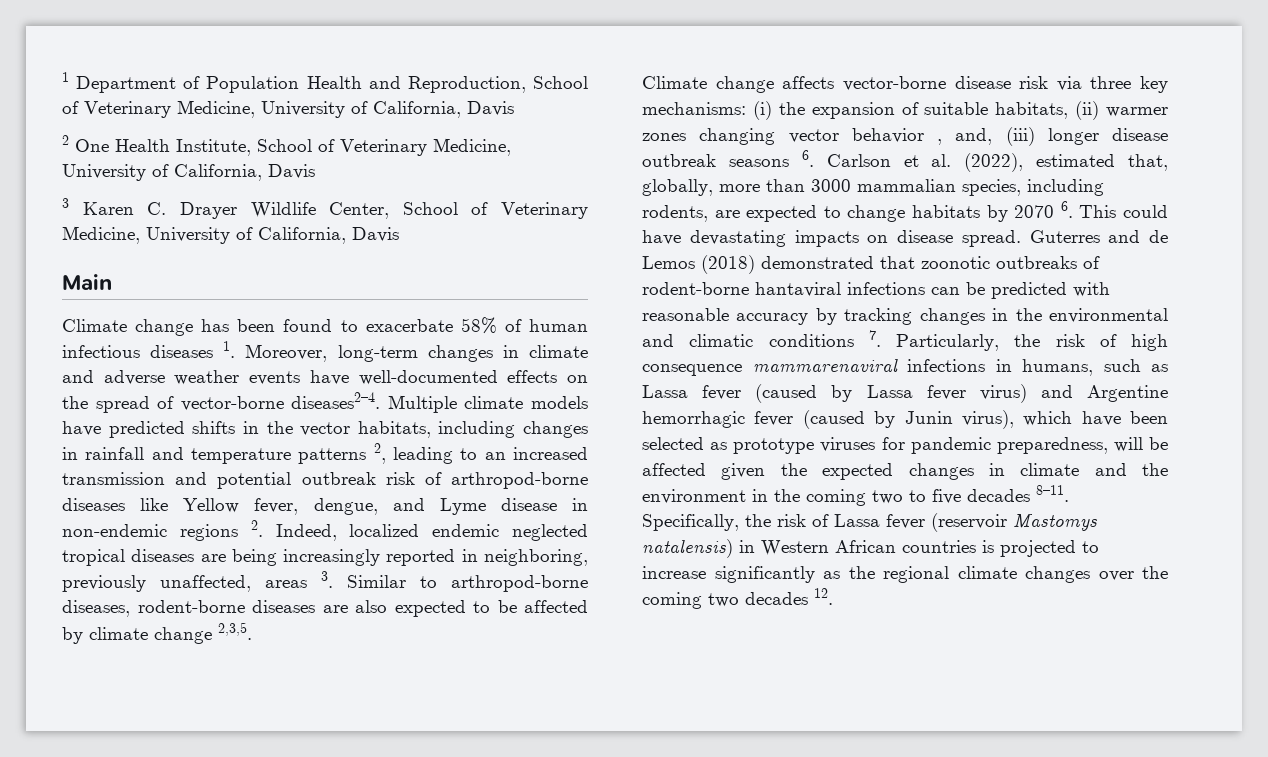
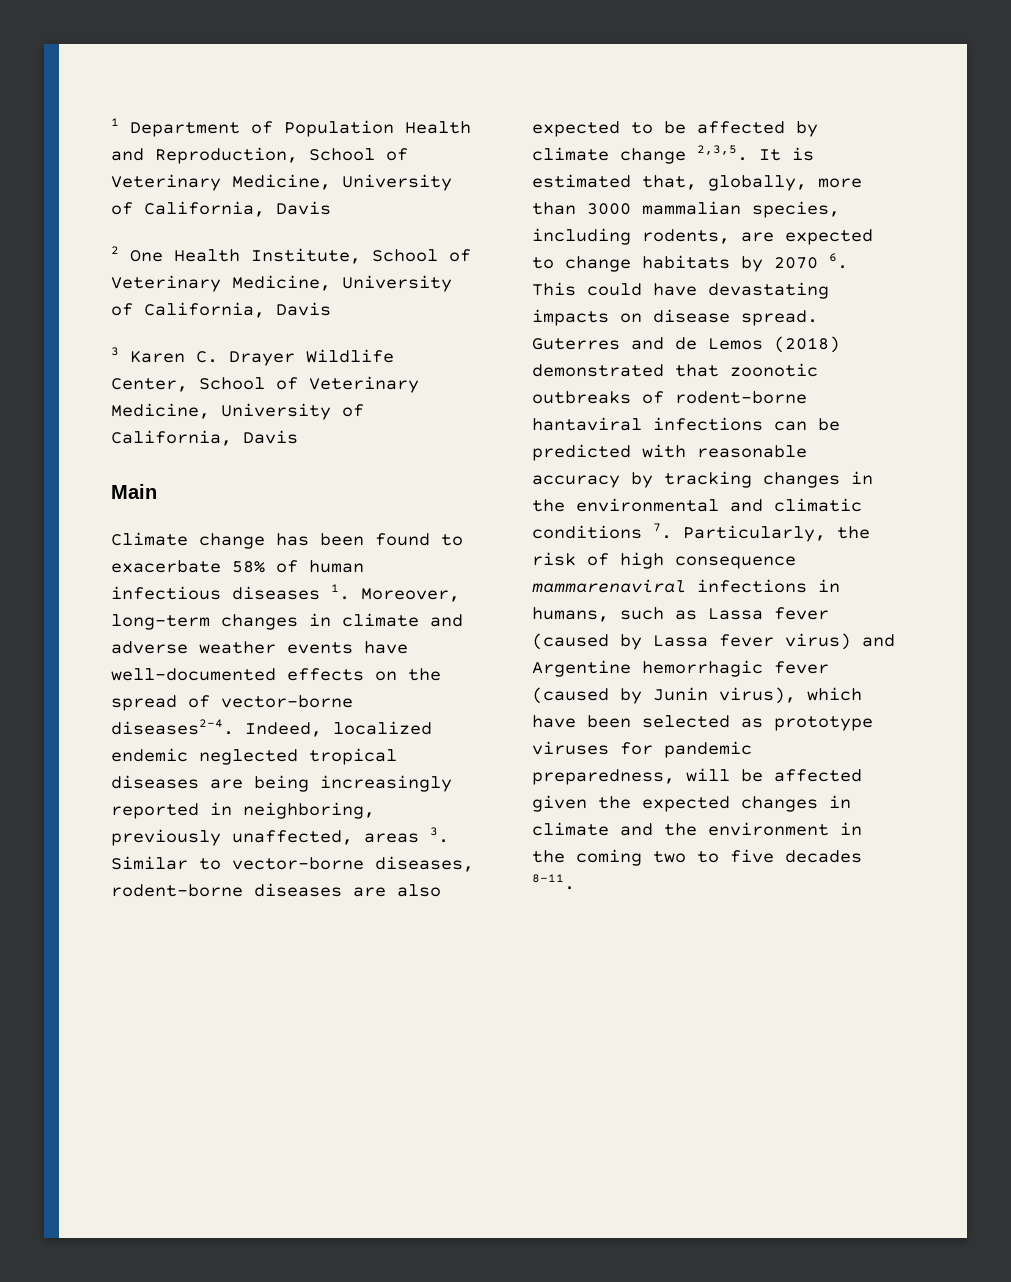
[387,395,588,413] [62,421,588,438] [62,443,588,464] [62,472,588,489] [62,498,588,515] [62,520,263,541] Multiple climate models have predicted shifts in the vector habitats, including changes in rainfall and temperature patterns 2, leading to an increased transmission and potential outbreak risk of arthropod-borne diseases like Yellow fever, dengue, and Lyme disease in non-endemic regions 2. -> (234, 727) none
[451,575,588,592] arthropod-borne -> [232,857,364,870] vector-borne
[642,76,1168,93] [642,101,1168,120] [642,127,1168,146] [642,150,1024,172] // Climate change affects vector-borne disease risk via three key mechanisms: (i) the expansion of suitable habitats, (ii) warmer zones changing vector behavior , and, (iii) longer disease outbreak seasons 6. Carlson et al. (2022), -> [759,147,814,161] It is
[642,513,1097,532] [642,539,1099,558] [642,566,1168,583] [642,588,833,609] Specifically, the risk of Lassa fever (reservoir Mastomys natalensis) in Western African countries is projected to increase significantly as the regional climate changes over the coming two decades 12. -> (575, 882) none

